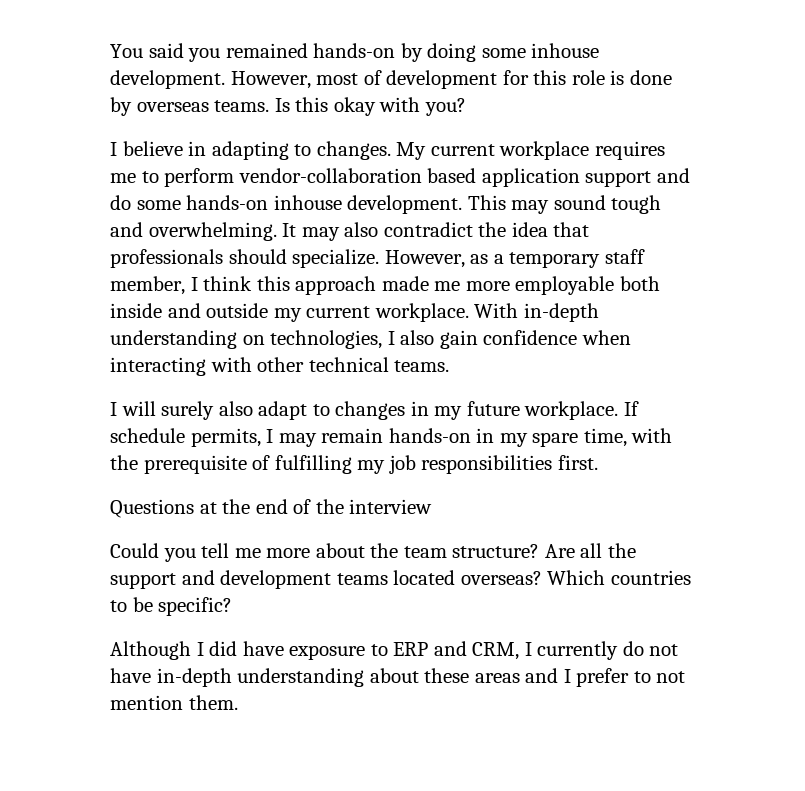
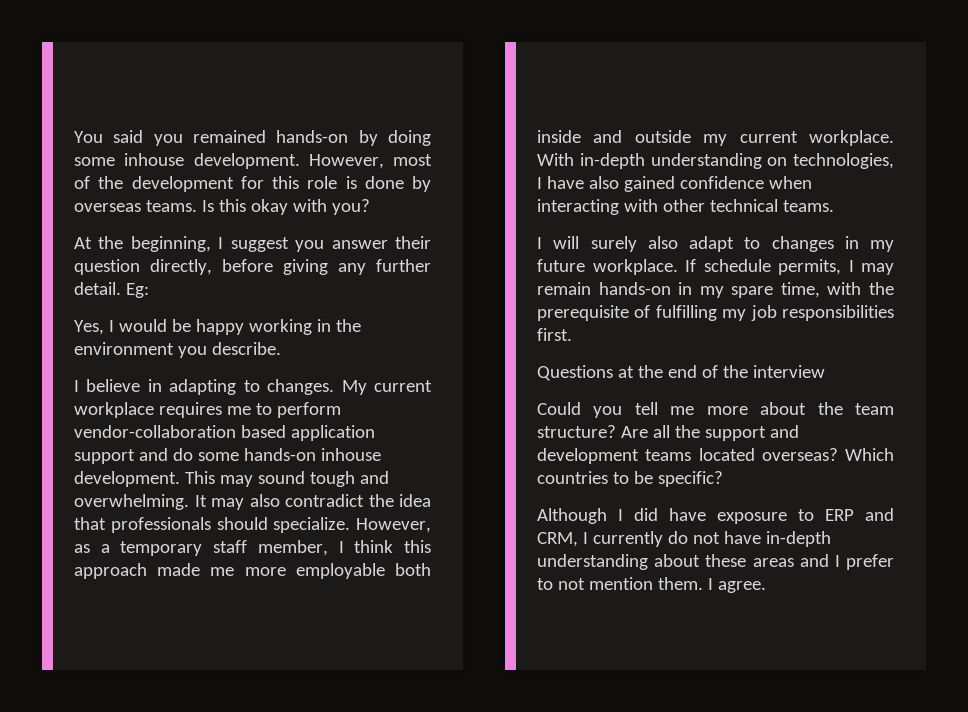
(382, 77) none -> [98,176,124,189] the
(466, 107) none -> [74,236,432,252] [74,259,431,275] [74,282,149,298] [74,319,361,335] [74,342,281,358] // At the beginning, I suggest you answer their question directly, before giving any further detail. Eg: // Yes, I would be happy working in the environment you describe.
[400,330,478,349] also gain -> [546,176,675,192] have also gained
(238, 702) none -> [707,578,766,593] I agree.

